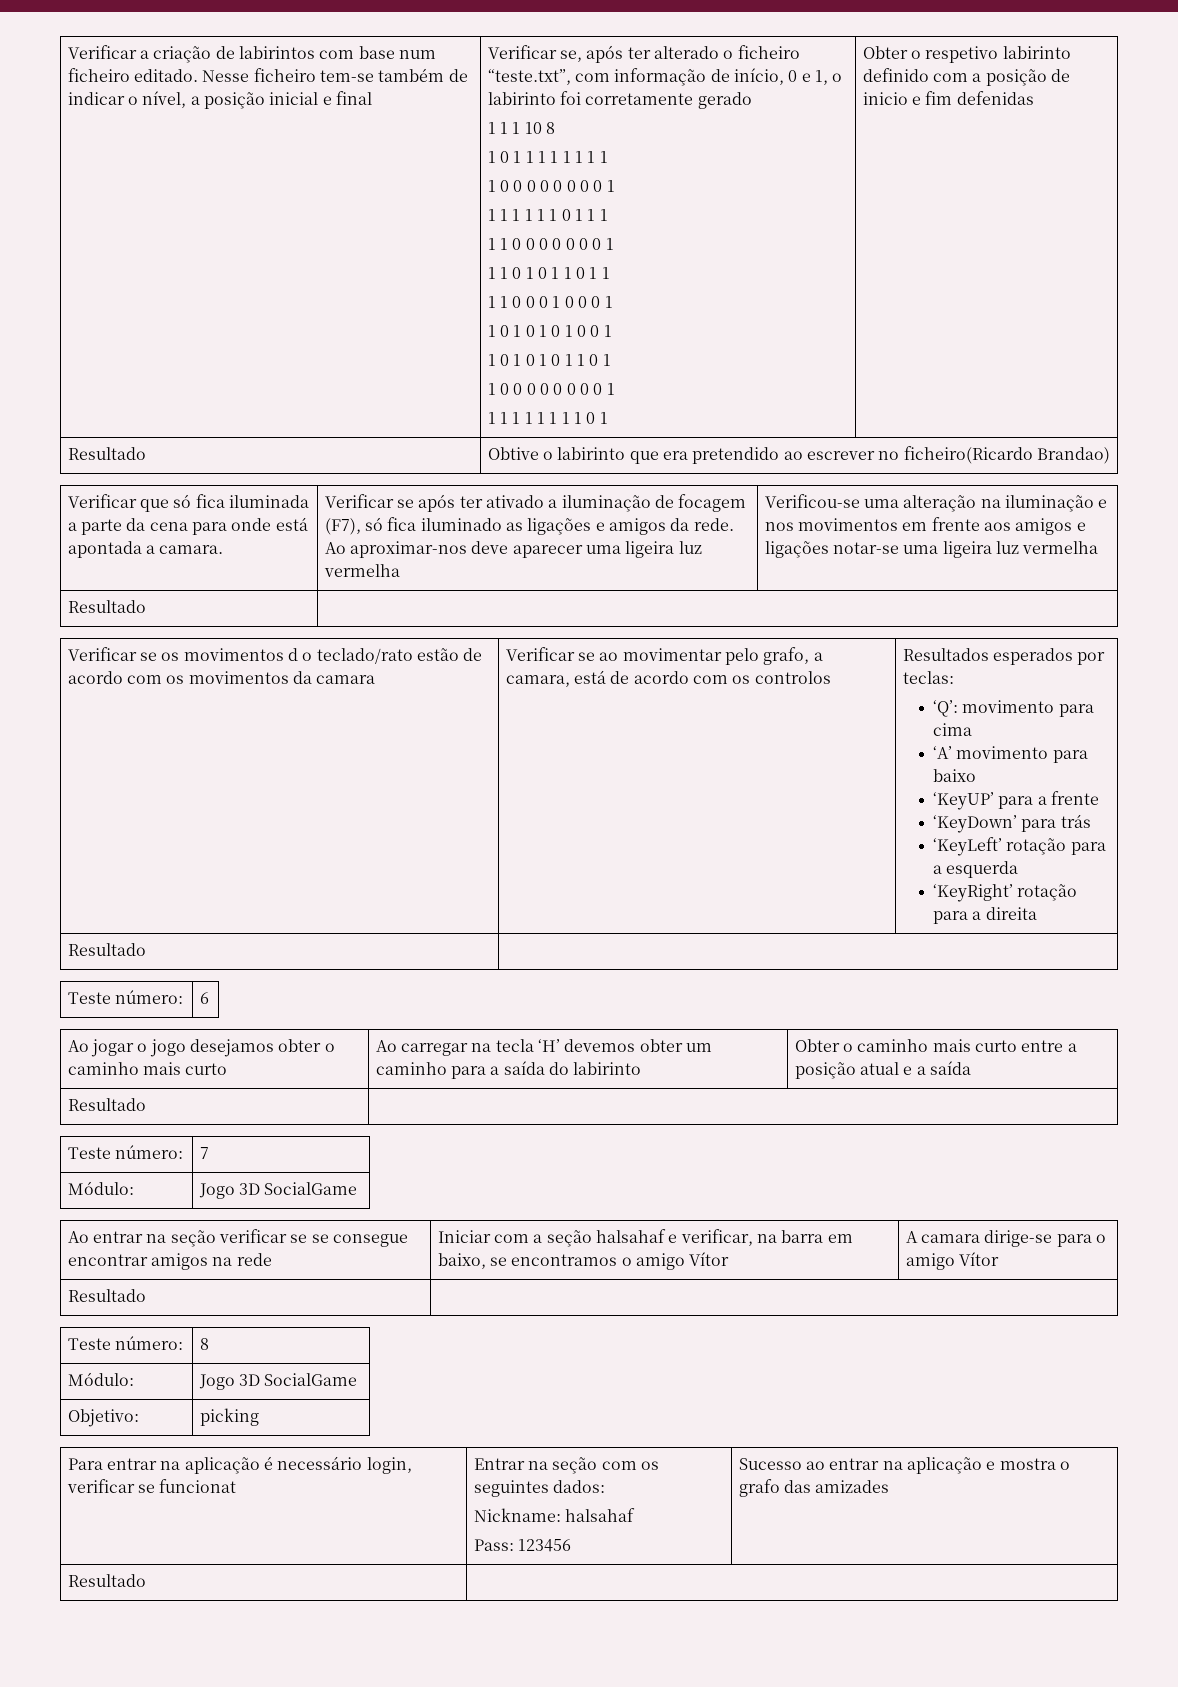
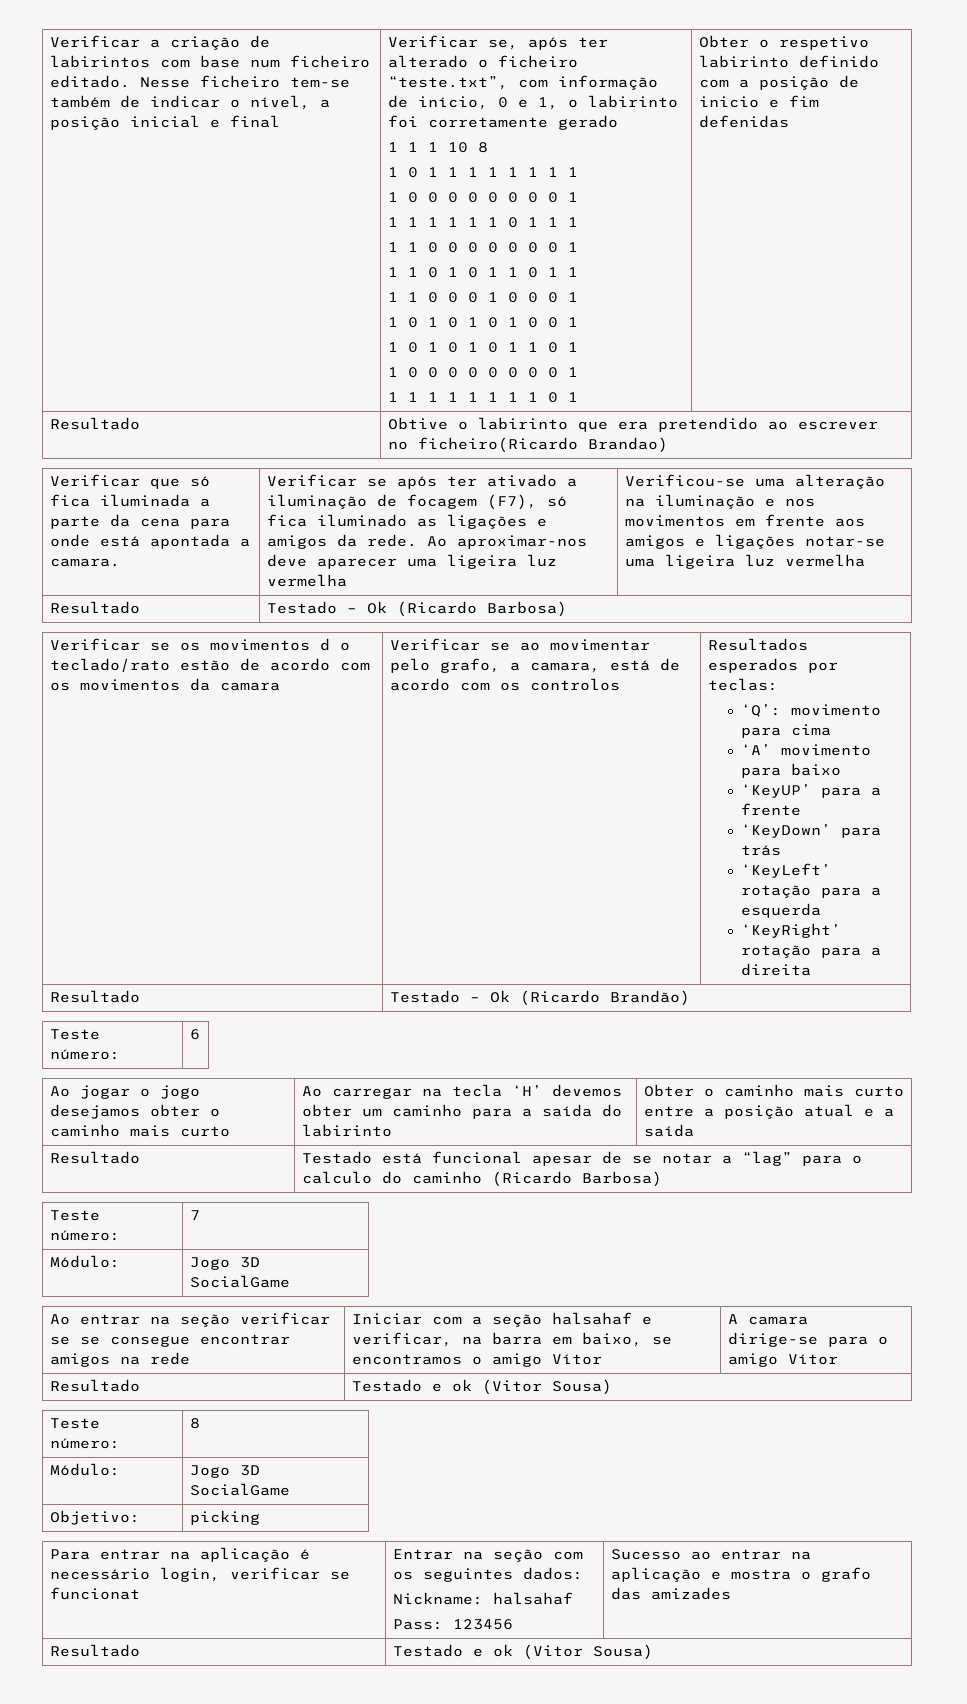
(146, 606) none -> [266,601,567,617] Testado – Ok (Ricardo Barbosa)
(146, 949) none -> [389,990,690,1006] Testado – Ok (Ricardo Brandão)
(146, 1104) none -> [301,1151,862,1166] [301,1171,662,1187] Testado está funcional apesar de se notar a “lag” para o calculo do caminho (Ricardo Barbosa)
(146, 1295) none -> [351,1379,612,1395] Testado e ok (Vitor Sousa)
(146, 1580) none -> [392,1644,653,1660] Testado e ok (Vitor Sousa)

